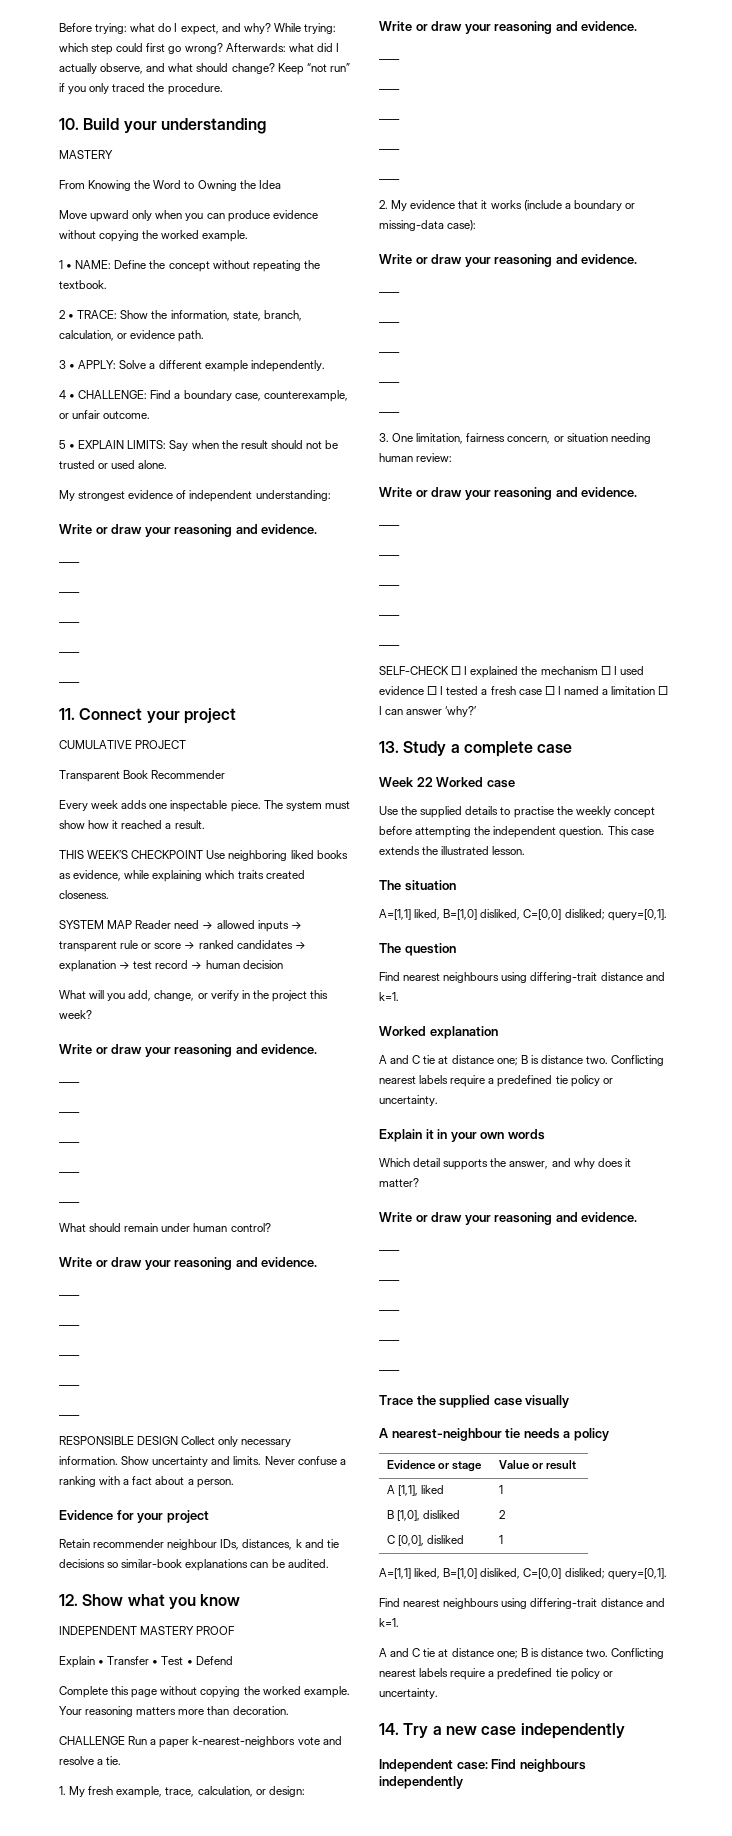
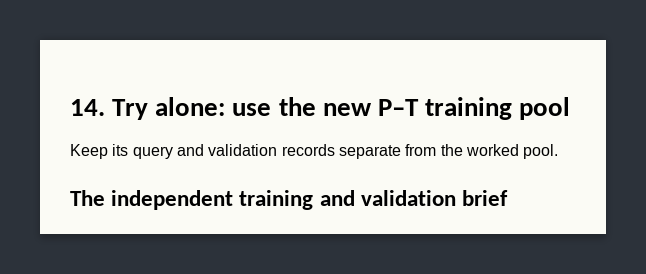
[59,23,336,35] [59,43,339,55] [59,63,350,75] [59,83,223,95] [59,118,266,134] [59,150,113,159] [59,180,281,191] [59,210,318,222] [59,230,249,242] [59,260,320,272] [59,280,107,289] [59,310,302,321] [59,330,205,342] [59,360,325,372] [59,390,348,402] [59,410,151,419] [59,440,339,451] [59,460,168,469] [59,490,331,502] [59,524,318,537] [59,562,80,563] [59,592,80,593] [59,622,80,623] [59,652,80,653] [59,682,80,683] [59,708,236,724] [59,740,187,749] [59,770,226,782] [59,800,350,812] [59,820,205,829] [59,850,348,861] [59,870,305,882] [59,890,109,899] [59,920,302,932] [59,940,306,952] [59,960,283,972] [59,990,329,1002] [59,1010,92,1019] [59,1044,318,1057] [59,1082,80,1083] [59,1112,80,1113] [59,1142,80,1143] [59,1172,80,1173] [59,1202,80,1203] [59,1223,271,1232] [59,1257,318,1270] [59,1295,80,1296] [59,1325,80,1326] [59,1355,80,1356] [59,1385,80,1386] [59,1415,80,1416] [59,1436,292,1447] [59,1456,346,1467] [59,1476,234,1488] [59,1510,209,1523] [59,1539,339,1550] [59,1559,329,1571] [59,1594,241,1609] [59,1626,236,1635] [59,1656,233,1668] [59,1686,350,1698] [59,1706,289,1717] [59,1736,342,1748] [59,1756,122,1765] [59,1786,305,1798] [379,21,638,34] [379,59,400,60] [379,89,400,90] [379,119,400,120] [379,149,400,150] [379,179,400,180] [379,200,635,211] [379,220,477,231] [379,254,638,267] [379,292,400,293] [379,322,400,323] [379,352,400,353] [379,382,400,383] [379,412,400,413] [379,433,651,444] [379,453,453,462] [379,487,638,500] [379,525,400,526] [379,555,400,556] [379,585,400,586] [379,615,400,616] [379,645,400,646] [379,666,644,678] [379,686,669,695] [379,706,477,717] [379,741,573,757] [379,777,515,788] [379,806,655,818] [379,826,654,838] [379,846,526,855] [379,880,456,891] [379,909,667,921] [379,943,456,956] [379,972,665,983] [379,992,399,1001] [379,1026,498,1039] [379,1055,665,1066] [379,1075,613,1087] [379,1095,438,1106] [379,1129,545,1142] [379,1158,631,1170] [379,1178,419,1187] [379,1212,638,1225] [379,1250,400,1251] [379,1280,400,1281] [379,1310,400,1311] [379,1340,400,1341] [379,1370,400,1371] [379,1395,570,1408] [379,1428,609,1441] [386,1460,482,1472] [498,1460,576,1470] [386,1485,444,1496] [498,1485,503,1494] [386,1510,460,1521] [498,1510,505,1519] [386,1535,464,1546] [498,1535,503,1544] [379,1568,667,1580] [379,1598,665,1609] [379,1618,399,1627] [379,1648,665,1659] [379,1668,613,1680] [379,1688,438,1699] [379,1723,625,1739] [379,1759,586,1772] [379,1776,463,1789] Before trying: what do I expect, and why? While trying: which step could first go wrong? Afterwards: what did I actually observe, and what should change? Keep “not run” if you only traced the procedure. // 10. Build your understanding // MASTERY // From Knowing the Word to Owning the Idea // Move upward only when you can produce evidence without copying the worked example. // 1 • NAME: Define the concept without repeating the textbook. // 2 • TRACE: Show the information, state, branch, calculation, or evidence path. // 3 • APPLY: Solve a different example independently. // 4 • CHALLENGE: Find a boundary case, counterexample, or unfair outcome. // 5 • EXPLAIN LIMITS: Say when the result should not be trusted or used alone. // My strongest evidence of independent understanding: // Write or draw your reasoning and evidence. // ____ // ____ // ____ // ____ // ____ // 11. Connect your project // CUMULATIVE PROJECT // Transparent Book Recommender // Every week adds one inspectable piece. The system must show how it reached a result. // THIS WEEK’S CHECKPOINT Use neighboring liked books as evidence, while explaining which traits created closeness. // SYSTEM MAP Reader need → allowed inputs → transparent rule or score → ranked candidates → explanation → test record → human decision // What will you add, change, or verify in the project this week? // Write or draw your reasoning and evidence. // ____ // ____ // ____ // ____ // ____ // What should remain under human control? // Write or draw your reasoning and evidence. // ____ // ____ // ____ // ____ // ____ // RESPONSIBLE DESIGN Collect only necessary information. Show uncertainty and limits. Never confuse a ranking with a fact about a person. // Evidence for your project // Retain recommender neighbour IDs, distances, k and tie decisions so similar-book explanations can be audited. // 12. Show what you know // INDEPENDENT MASTERY PROOF // Explain • Transfer • Test • Defend // Complete this page without copying the worked example. Your reasoning matters more than decoration. // CHALLENGE Run a paper k-nearest-neighbors vote and resolve a tie. // 1. My fresh example, trace, calculation, or design: // Write or draw your reasoning and evidence. // ____ // ____ // ____ // ____ // ____ // 2. My evidence that it works (include a boundary or missing-data case): // Write or draw your reasoning and evidence. // ____ // ____ // ____ // ____ // ____ // 3. One limitation, fairness concern, or situation needing human review: // Write or draw your reasoning and evidence. // ____ // ____ // ____ // ____ // ____ // SELF-CHECK □ I explained the mechanism □ I used evidence □ I tested a fresh case □ I named a limitation □ I can answer ‘why?’ // 13. Study a complete case // Week 22 Worked case // Use the supplied details to practise the weekly concept before attempting the independent question. This case extends the illustrated lesson. // The situation // A=[1,1] liked, B=[1,0] disliked, C=[0,0] disliked; query=[0,1]. // The question // Find nearest neighbours using differing-trait distance and k=1. // Worked explanation // A and C tie at distance one; B is distance two. Conflicting nearest labels require a predefined tie policy or uncertainty. // Explain it in your own words // Which detail supports the answer, and why does it matter? // Write or draw your reasoning and evidence. // ____ // ____ // ____ // ____ // ____ // Trace the supplied case visually // A nearest-neighbour tie needs a policy // Evidence or stage | Value or result // A [1,1], liked | 1 // B [1,0], disliked | 2 // C [0,0], disliked | 1 // A=[1,1] liked, B=[1,0] disliked, C=[0,0] disliked; query=[0,1]. // Find nearest neighbours using differing-trait distance and k=1. // A and C tie at distance one; B is distance two. Conflicting nearest labels require a predefined tie policy or uncertainty. // 14. Try a new case independently // Independent case: Find neighbours independently -> [70,97,571,120] [70,144,559,159] [70,190,509,210] 14. Try alone: use the new P–T training pool // Keep its query and validation records separate from the worked pool. // The independent training and validation brief

